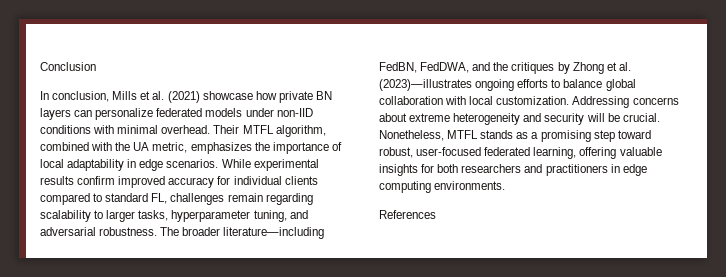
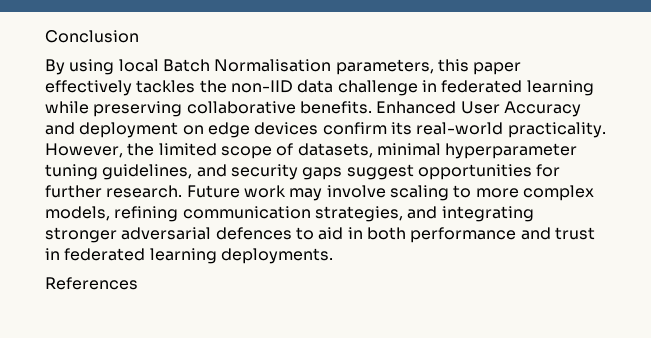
[40,91,332,103] [40,108,313,120] [40,125,326,137] [40,142,342,154] [40,159,319,171] [40,176,318,188] [40,193,313,205] [40,210,308,222] [40,227,325,239] [379,62,631,74] [379,79,636,91] [379,96,679,108] [379,113,660,125] [379,130,651,142] [379,147,662,159] [379,164,647,176] [379,181,506,193] In conclusion, Mills et al. (2021) showcase how private BN layers can personalize federated models under non-IID conditions with minimal overhead. Their MTFL algorithm, combined with the UA metric, emphasizes the importance of local adaptability in edge scenarios. While experimental results confirm improved accuracy for individual clients compared to standard FL, challenges remain regarding scalability to larger tasks, hyperparameter tuning, and adversarial robustness. The broader literature—including FedBN, FedDWA, and the critiques by Zhong et al. (2023)—illustrates ongoing efforts to balance global collaboration with local customization. Addressing concerns about extreme heterogeneity and security will be crucial. Nonetheless, MTFL stands as a promising step toward robust, user-focused federated learning, offering valuable insights for both researchers and practitioners in edge computing environments. -> [45,59,522,75] [45,80,594,96] [45,101,581,117] [45,122,606,138] [45,143,578,159] [45,164,561,180] [45,185,594,201] [45,206,534,222] [45,227,595,243] [45,248,333,264] By using local Batch Normalisation parameters, this paper effectively tackles the non-IID data challenge in federated learning while preserving collaborative benefits. Enhanced User Accuracy and deployment on edge devices confirm its real-world practicality. However, the limited scope of datasets, minimal hyperparameter tuning guidelines, and security gaps suggest opportunities for further research. Future work may involve scaling to more complex models, refining communication strategies, and integrating stronger adversarial defences to aid in both performance and trust in federated learning deployments.

